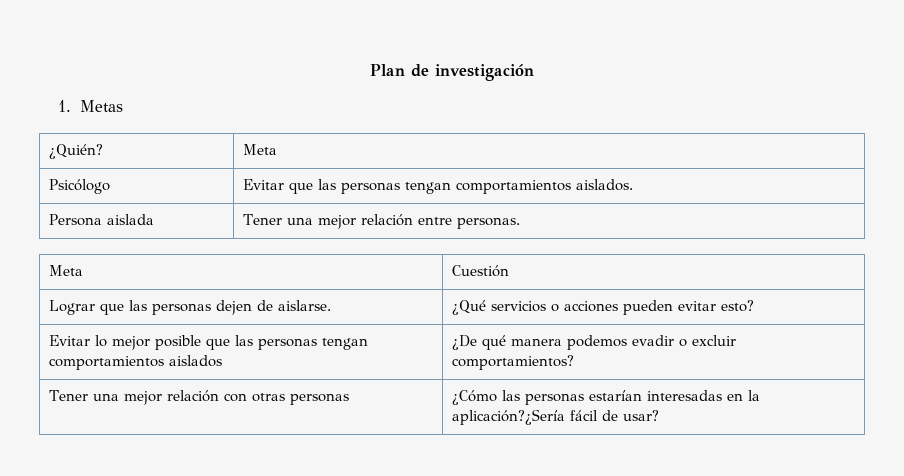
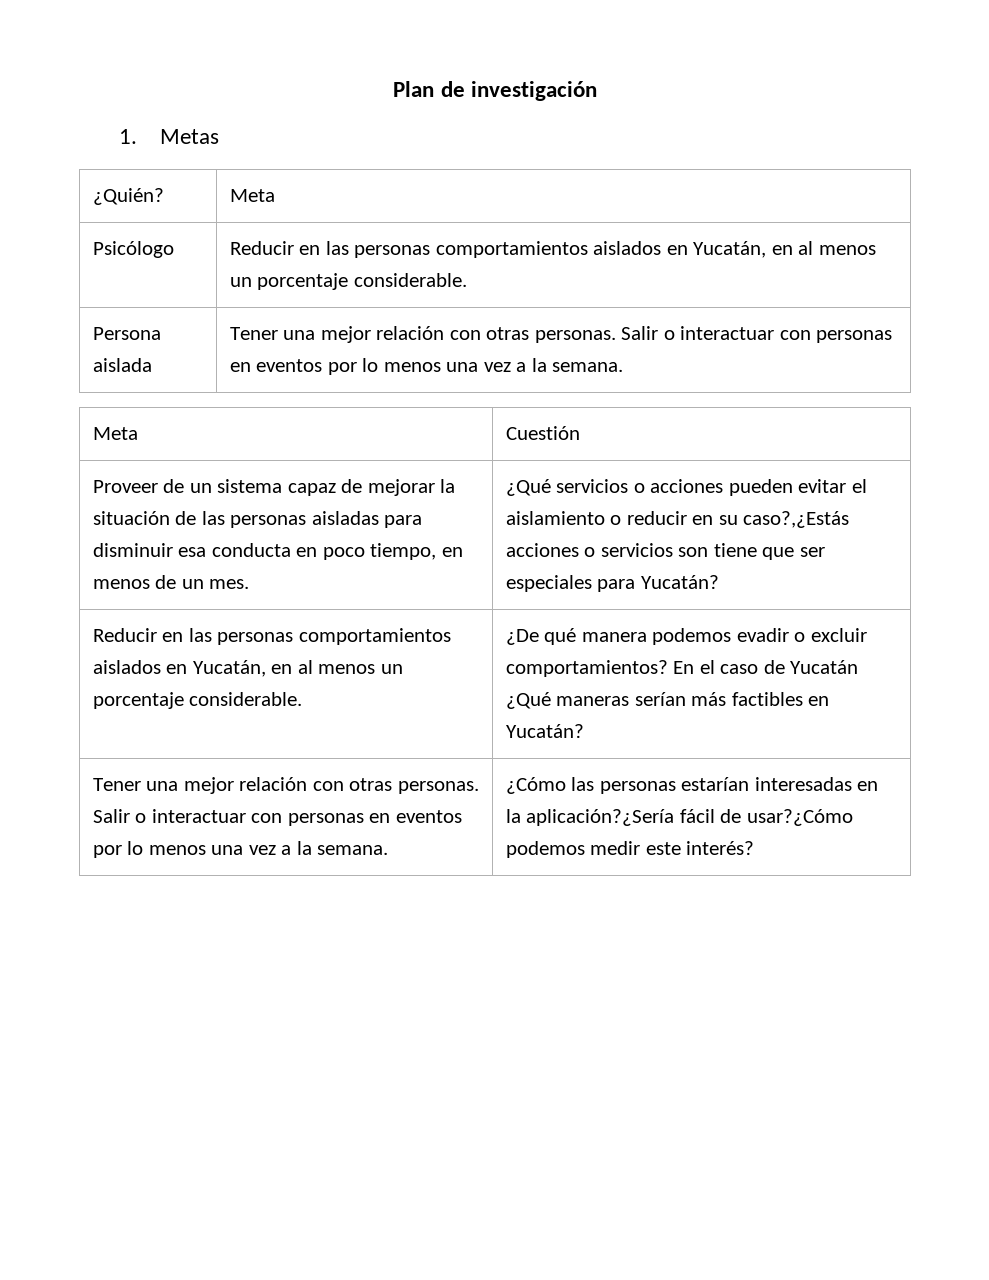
[243,179,634,194] Evitar que las personas tengan comportamientos aislados. -> [229,241,876,258] [229,273,467,290] Reducir en las personas comportamientos aislados en Yucatán, en al menos un porcentaje considerable.
[418,217,521,229] [49,265,84,276] [452,265,510,277] [49,300,332,315] entre personas. // Meta | Cuestión // Lograr que las personas dejen de aislarse. -> [449,326,893,343] [229,358,624,375] [92,427,138,440] [505,426,580,440] [92,479,456,496] [92,511,423,528] [92,543,463,560] [92,575,250,589] con otras personas. Salir o interactuar con personas en eventos por lo menos una vez a la semana. // Meta | Cuestión // Proveer de un sistema capaz de mejorar la situación de las personas aisladas para disminuir esa conducta en poco tiempo, en menos de un mes.
[721,300,755,312] [49,335,369,350] [49,355,223,370] esto? // Evitar lo mejor posible que las personas tengan comportamientos aislados -> [851,479,867,493] [505,511,850,528] [505,543,825,560] [505,575,719,592] [92,628,451,645] [92,660,403,677] [92,692,303,709] el aislamiento o reducir en su caso?,¿Estás acciones o servicios son tiene que ser especiales para Yucatán? // Reducir en las personas comportamientos aislados en Yucatán, en al menos un porcentaje considerable.
[49,390,350,405] // Tener una mejor relación con otras personas -> [673,660,859,674] [505,692,830,709] [505,724,584,738] [92,777,479,794] [92,809,462,826] [92,841,389,858] En el caso de Yucatán ¿Qué maneras serían más factibles en Yucatán? // Tener una mejor relación con otras personas. Salir o interactuar con personas en eventos por lo menos una vez a la semana.
[623,410,660,421] usar? -> [746,809,853,826] [505,841,755,858] usar?¿Cómo podemos medir este interés?

